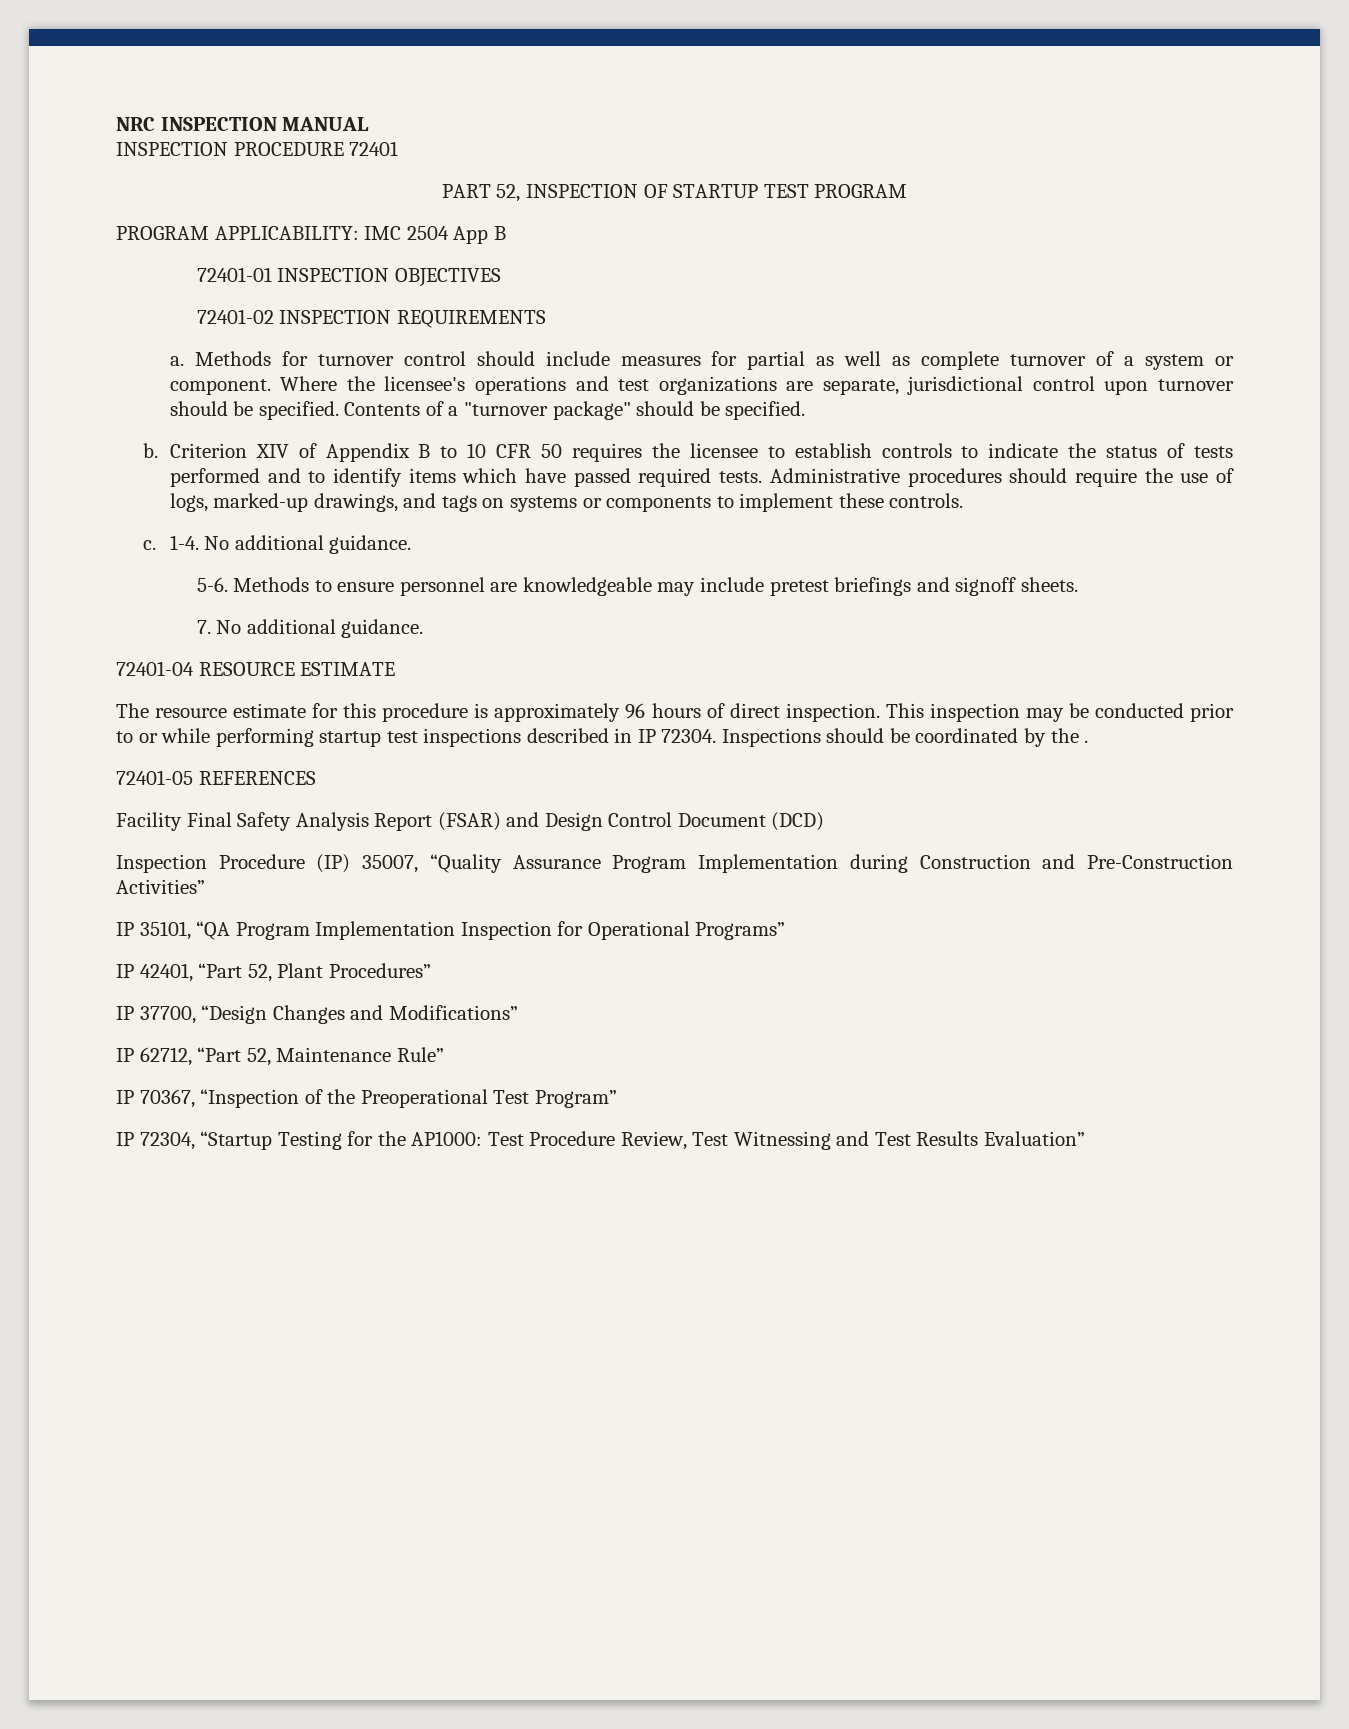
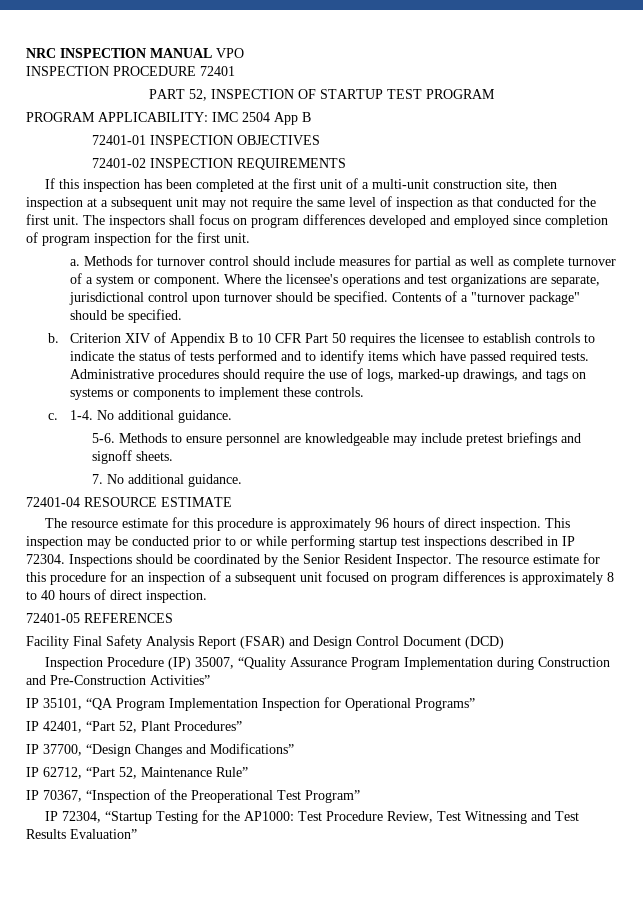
(370, 124) none -> [216,48,244,58] VPO
(546, 319) none -> [45,178,558,192] [26,196,596,210] [26,214,608,228] [26,232,250,246] // If this inspection has been completed at the first unit of a multi-unit construction site, then inspection at a subsequent unit may not require the same level of inspection as that conducted for the first unit. The inspectors shall focus on program differences developed and employed since completion of program inspection for the first unit.
(532, 451) none -> [305,333,329,343] Part
[1084,740,1089,743] . -> [303,553,600,567] [26,571,614,585] [26,589,207,603] Senior Resident Inspector. The resource estimate for this procedure for an inspection of a subsequent unit focused on program differences is approximately 8 to 40 hours of direct inspection.

